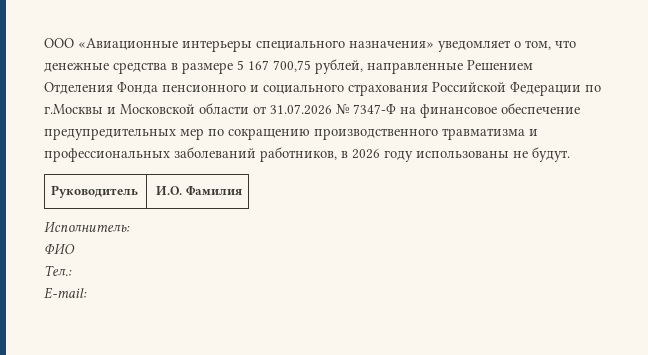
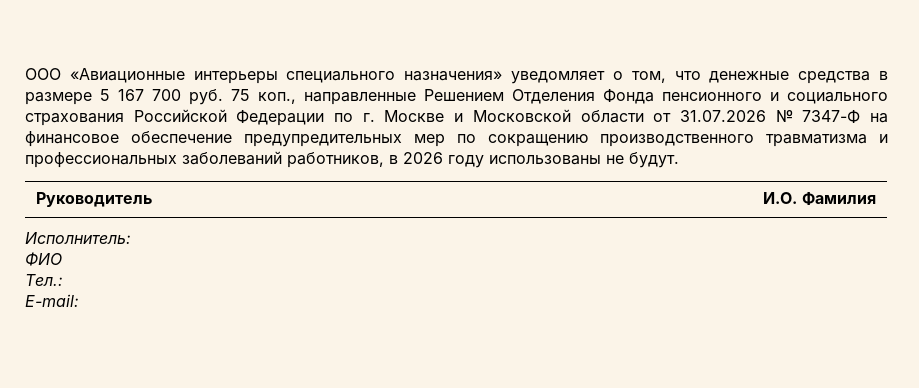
[273,59,363,74] 700,75 рублей, -> [152,89,296,105] 700 руб. 75 коп.,
[44,104,103,114] г.Москвы -> [362,110,445,122] г. Москве

